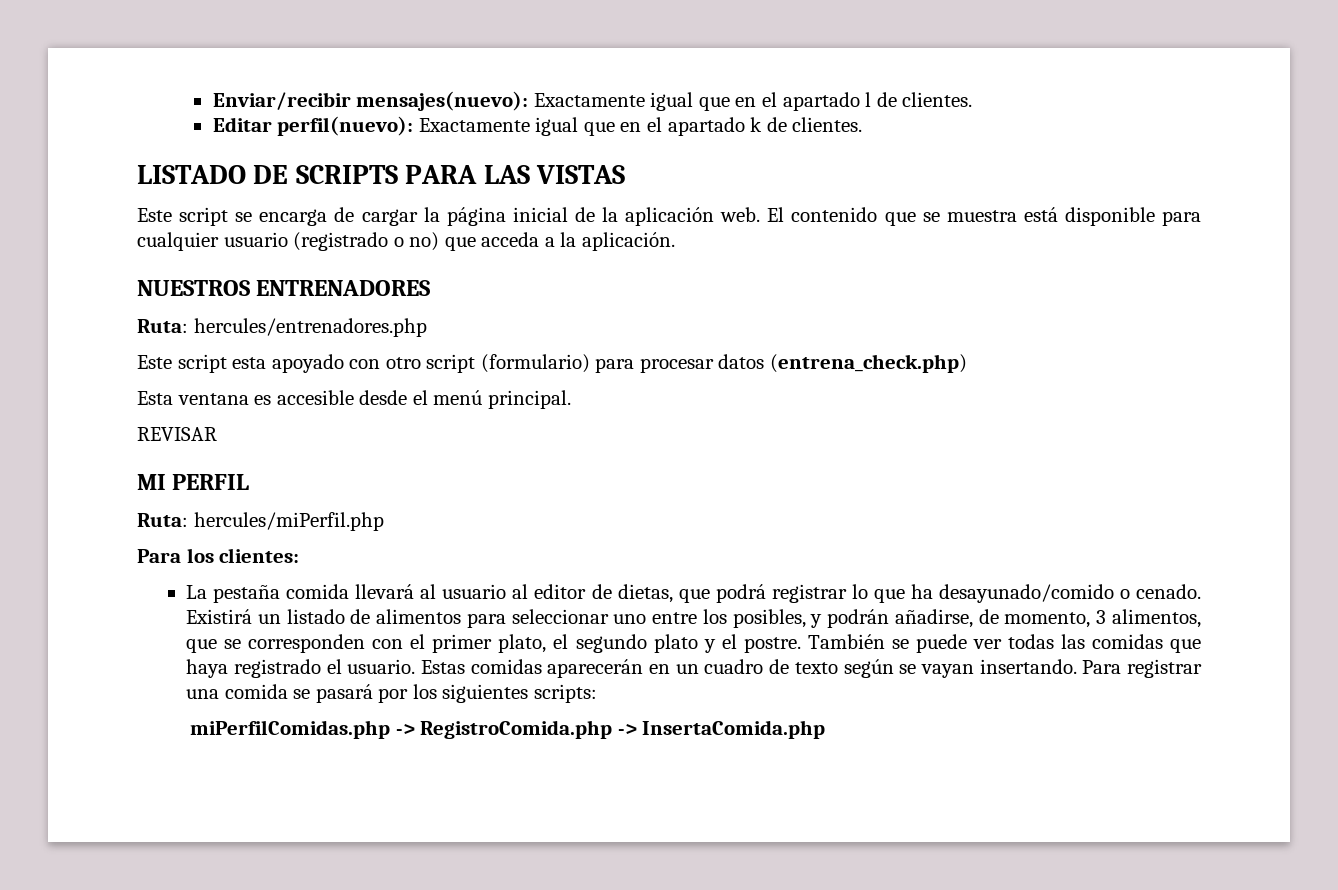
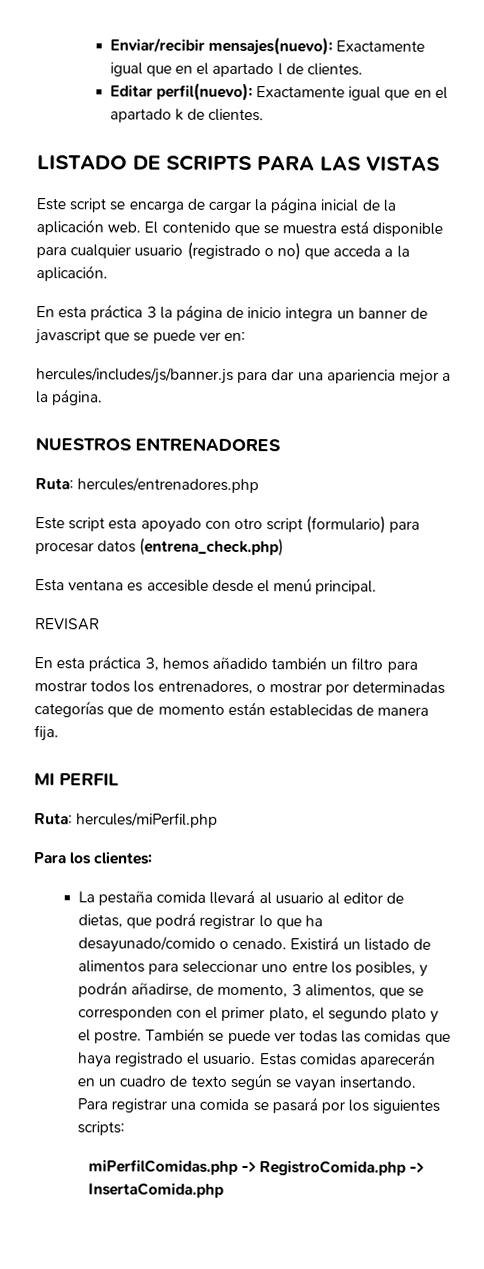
(675, 241) none -> [36,304,429,322] [35,329,246,345] [36,367,452,385] [36,389,104,406] // En esta práctica 3 la página de inicio integra un banner de javascript que se puede ver en: // hercules/includes/js/banner.js para dar una apariencia mejor a la página.
(217, 434) none -> [34,655,418,673] [34,680,446,696] [34,701,430,718] [34,725,59,742] // En esta práctica 3, hemos añadido también un filtro para mostrar todos los entrenadores, o mostrar por determinadas categorías que de momento están establecidas de manera fija.

